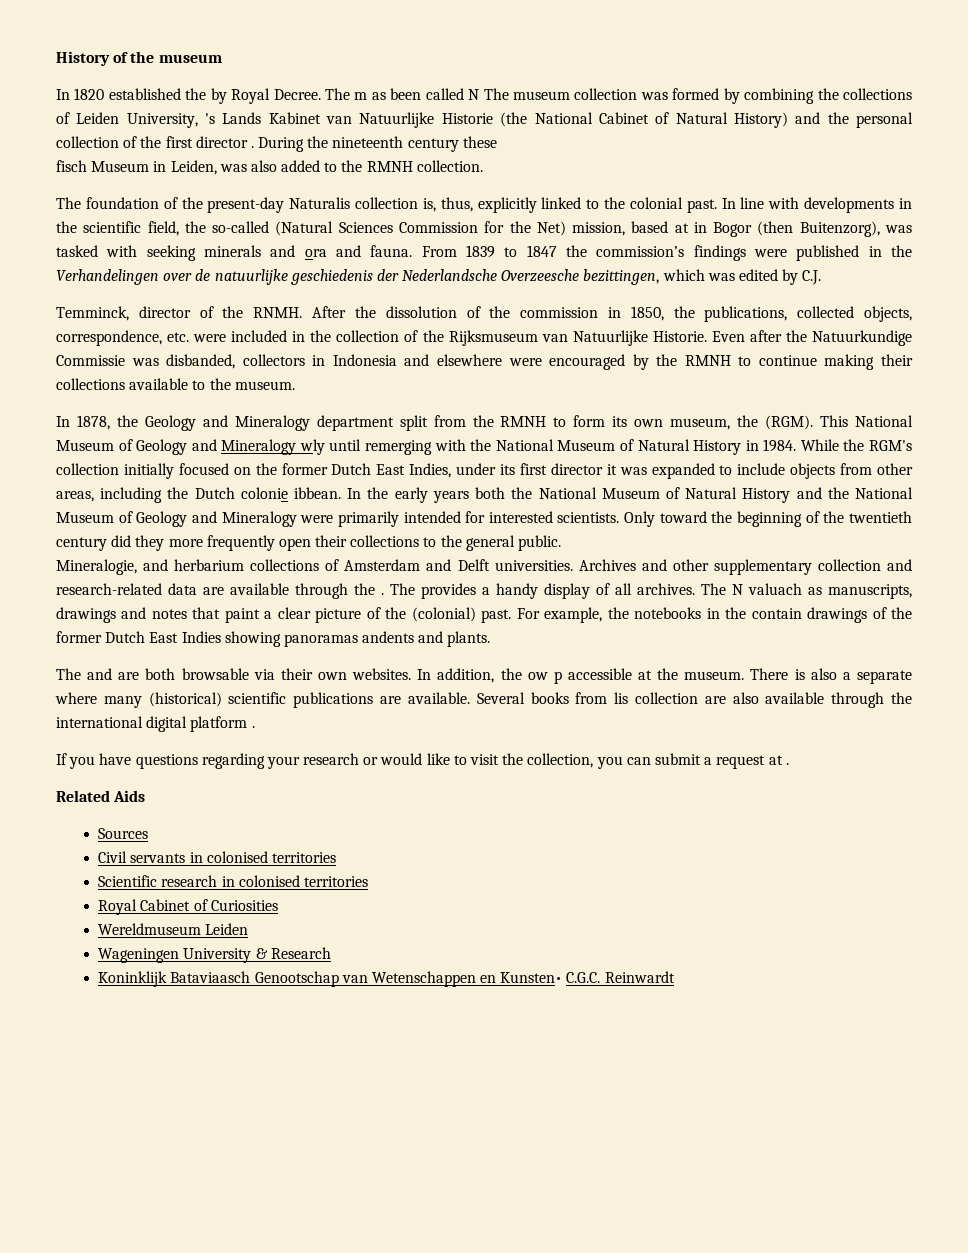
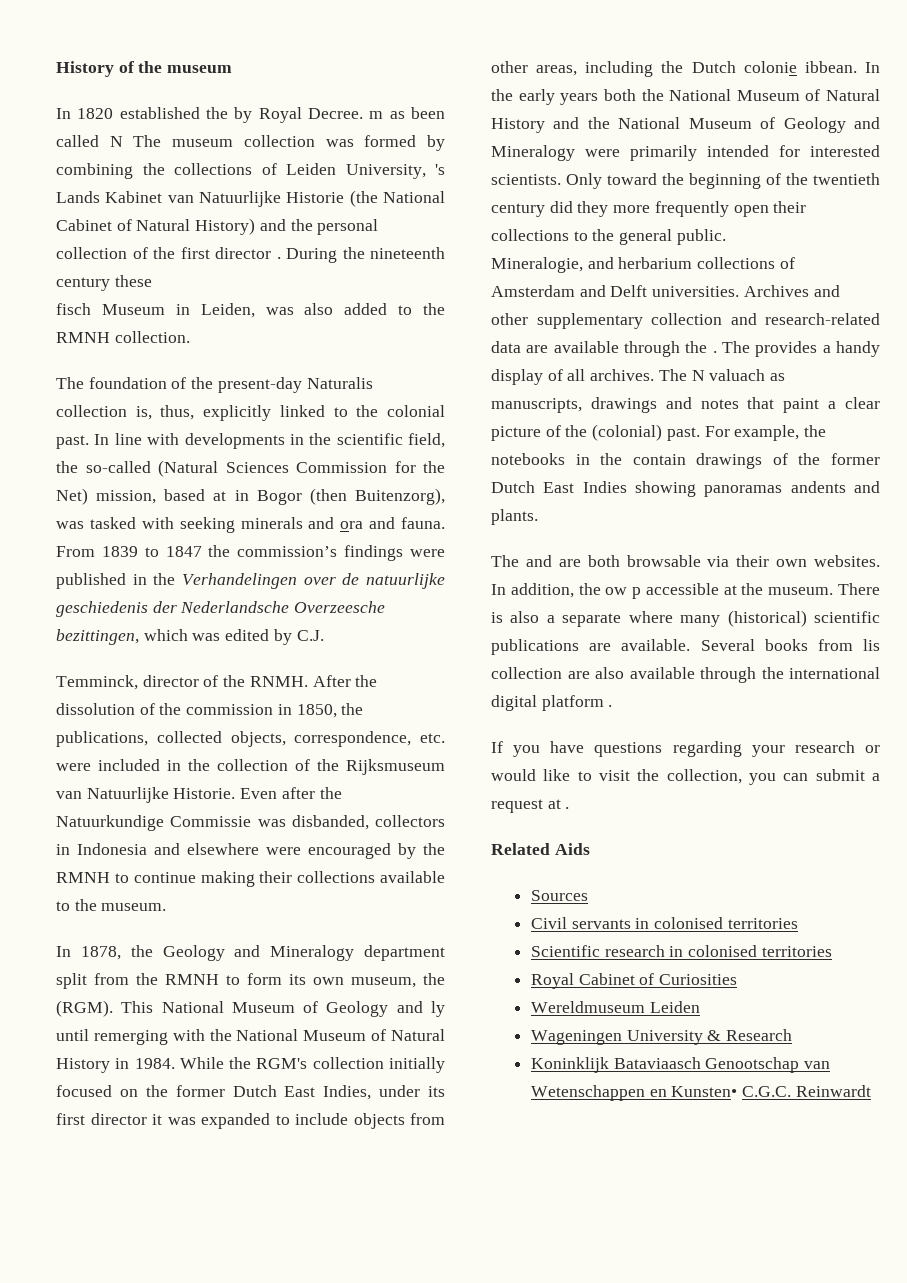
[325,88,350,100] The -> (364, 113) none
[221,439,325,455] Mineralogy wly -> [430,1001,445,1017] ly

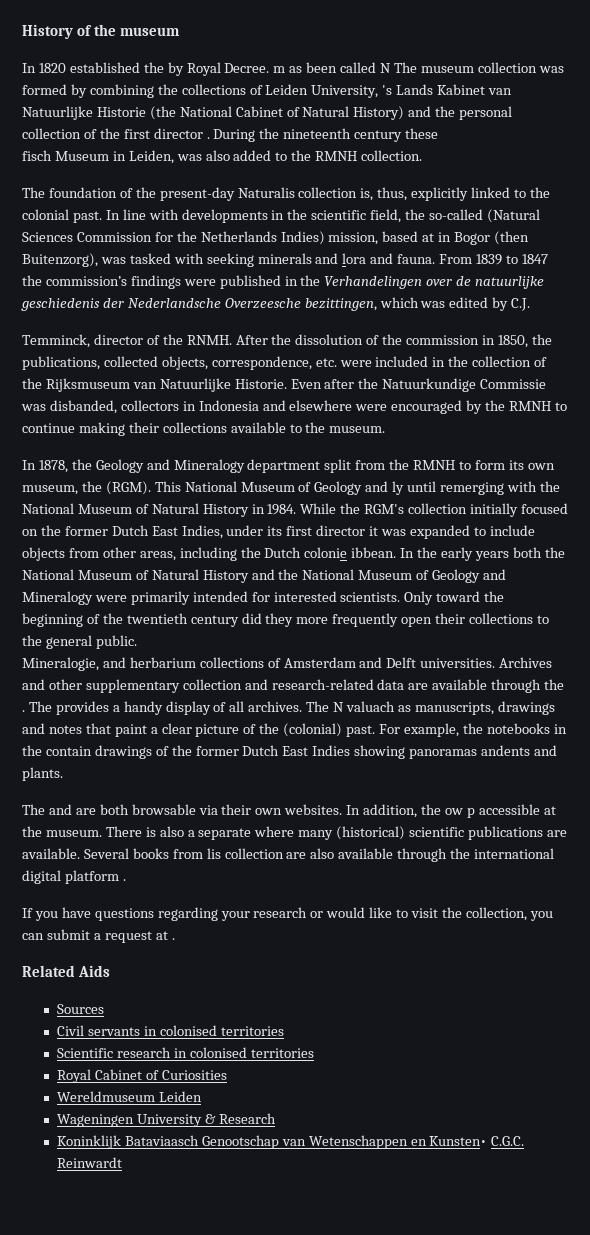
[56,488,88,505] Net) -> [200,231,325,245] Netherlands Indies)
[340,521,364,529] ora -> [342,253,367,264] lora

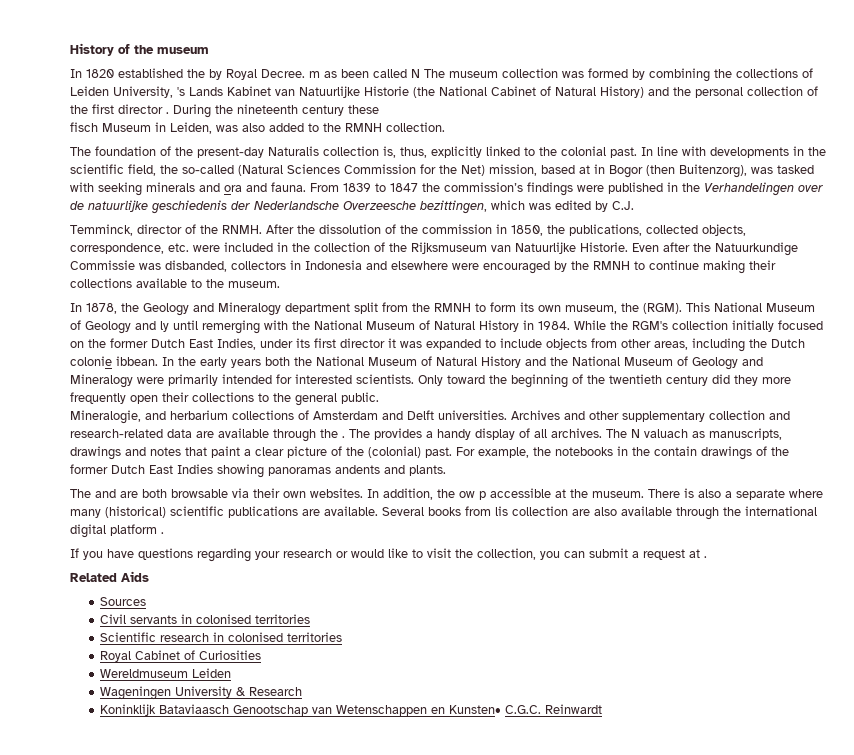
[200,231,325,245] Netherlands Indies) -> [461,165,485,176] Net)
[342,253,367,264] lora -> [224,185,242,192] ora

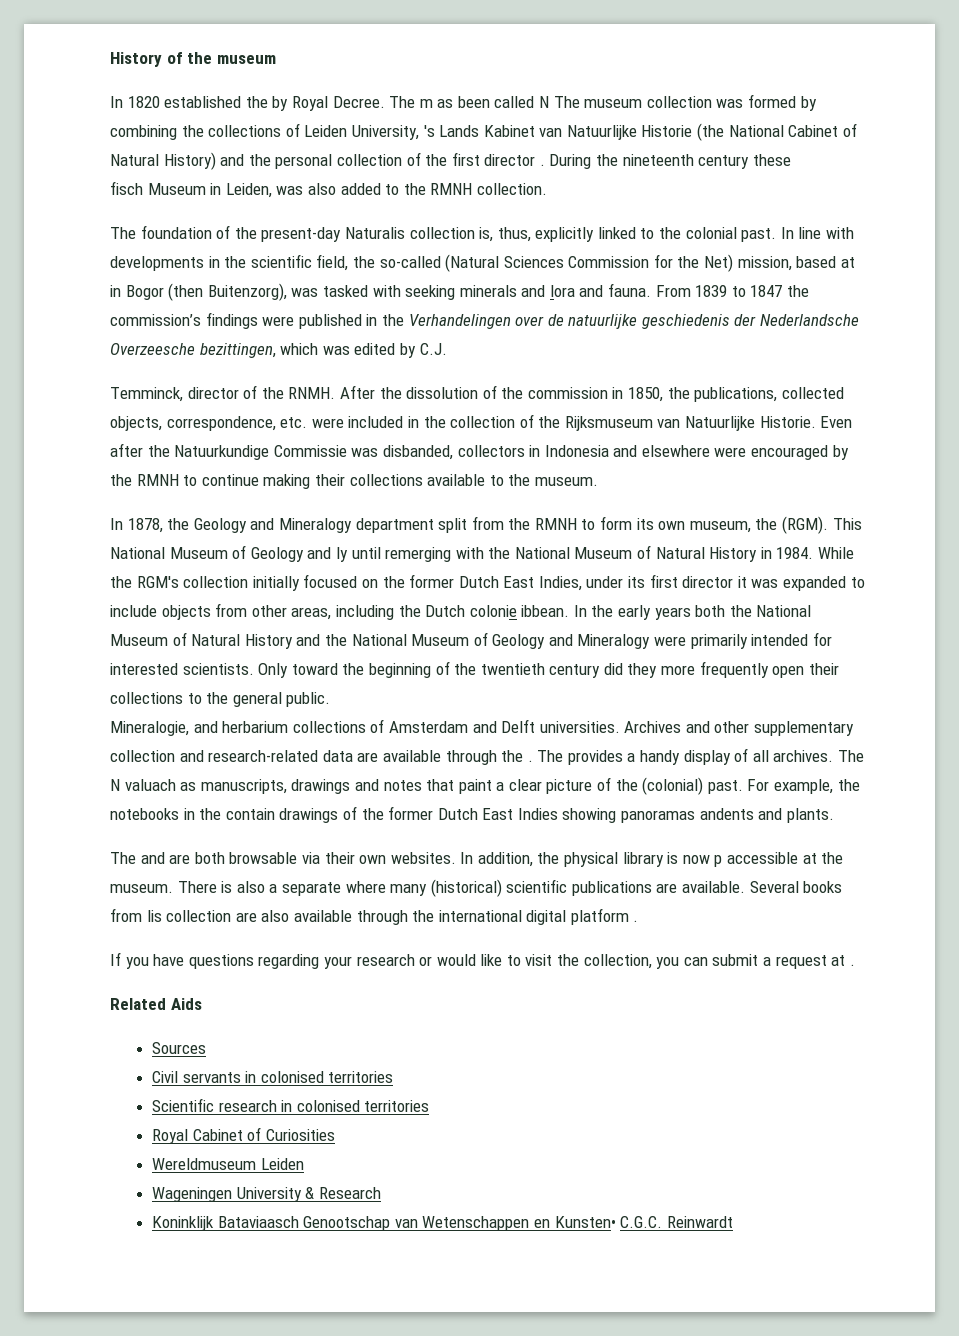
(305, 73) none -> [389,96,416,108] The
[224,185,242,192] ora -> [549,285,575,297] lora
[459,491,475,498] ow -> [564,852,710,867] physical library is now

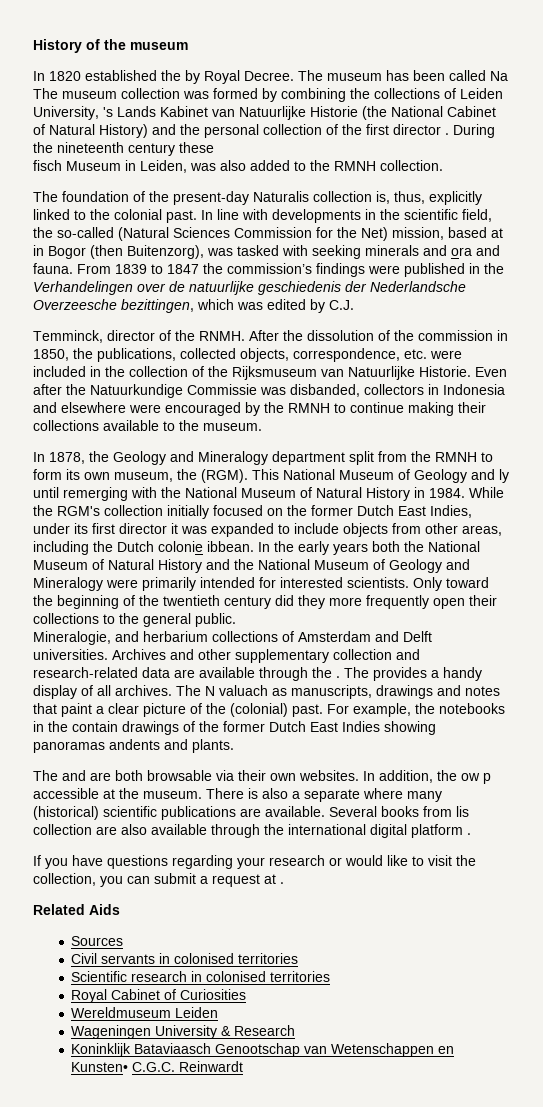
[419,99,454,108] m as -> [327,70,409,81] museum has
[539,96,550,108] N -> [490,71,508,81] Na
[549,285,575,297] lora -> [451,247,472,256] ora
[564,852,710,867] physical library is now -> [461,773,480,781] ow

